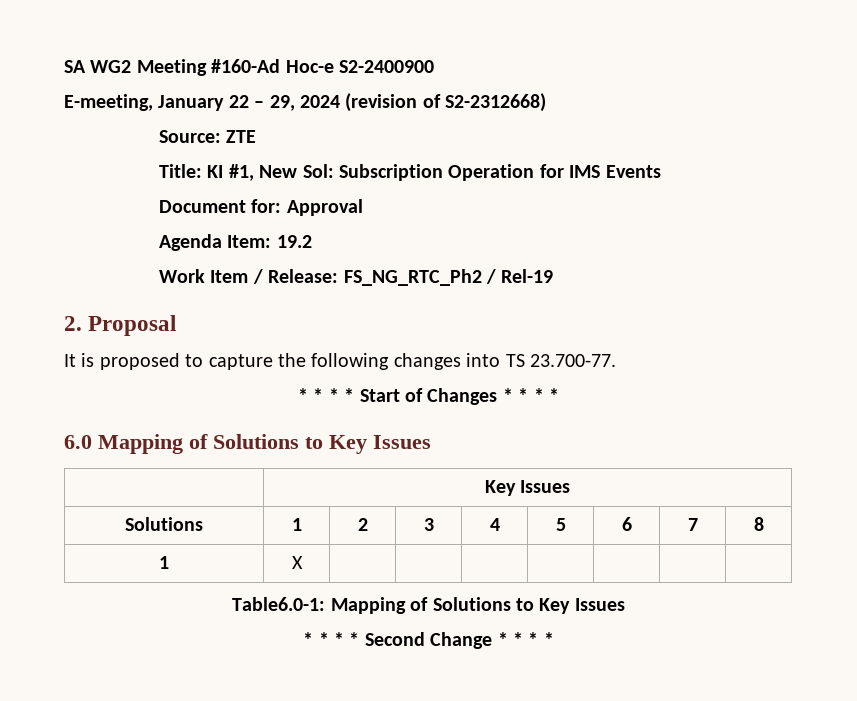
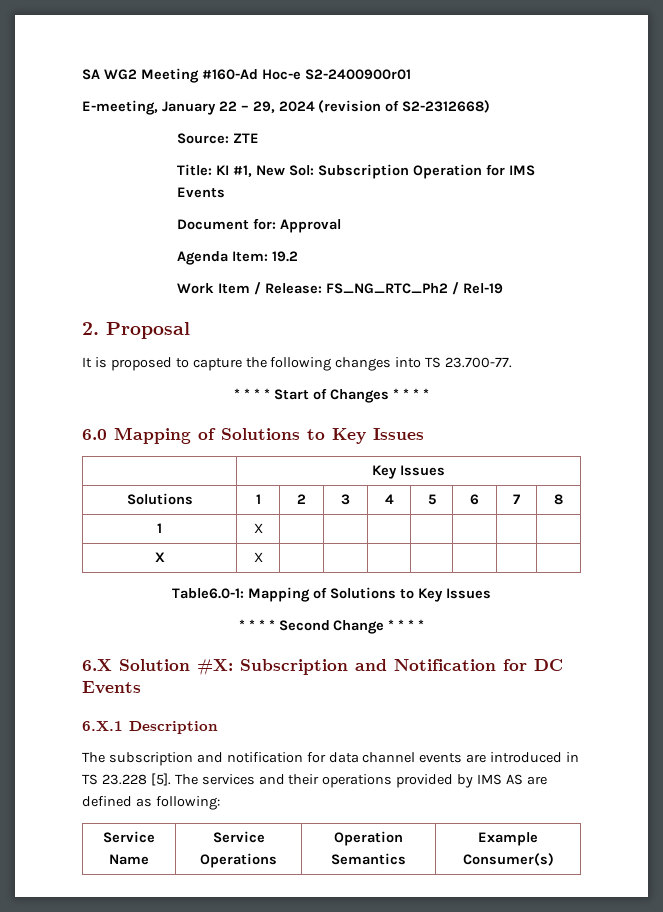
[339,60,434,73] S2-2400900 -> [304,69,411,80] S2-2400900r01
(303, 562) none -> [154,552,165,562] [253,552,263,562] // X | X | | | | | | |
(554, 639) none -> [82,659,563,676] [82,681,141,694] [82,721,218,734] [82,752,580,766] [82,773,547,788] [82,796,220,810] [103,831,155,843] [109,854,149,865] [212,831,265,843] [200,853,277,868] [334,831,403,846] [331,853,406,865] [478,832,538,846] [462,853,554,866] // 6.X Solution #X: Subscription and Notification for DC Events // 6.X.1 Description // The subscription and notification for data channel events are introduced in TS 23.228 [5]. The services and their operations provided by IMS AS are defined as following: // Service Name | Service Operations | Operation Semantics | Example Consumer(s)

